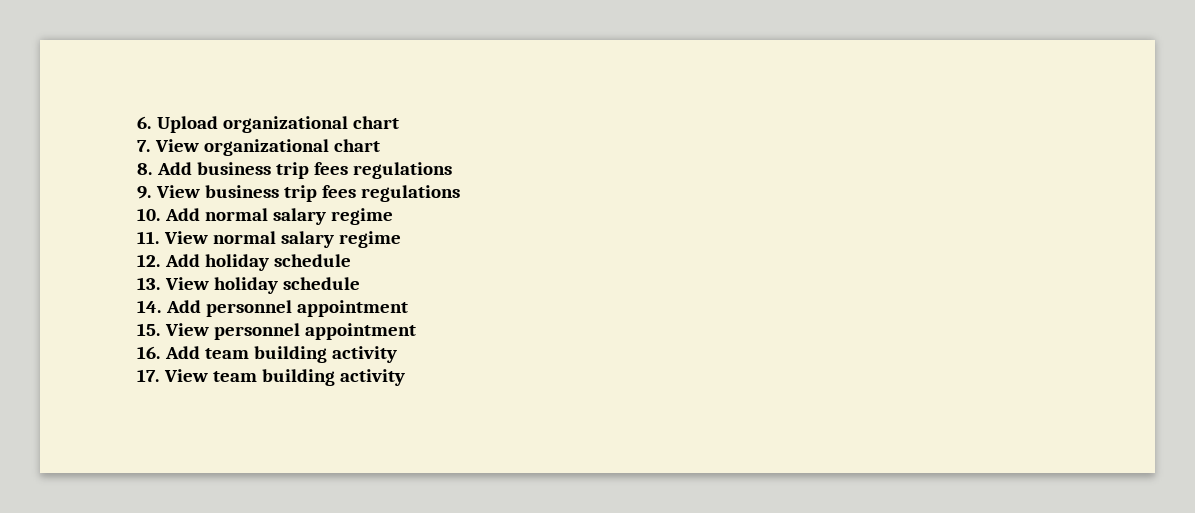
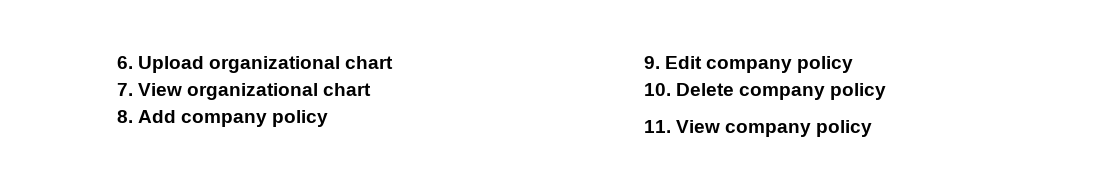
[196,162,453,179] [137,185,461,202] [137,208,393,225] [137,231,401,248] [137,254,351,271] [137,277,360,294] [137,300,408,317] [137,323,416,340] [137,346,397,363] [137,369,405,386] business trip fees regulations // 9. View business trip fees regulations // 10. Add normal salary regime // 11. View normal salary regime // 12. Add holiday schedule // 13. View holiday schedule // 14. Add personnel appointment // 15. View personnel appointment // 16. Add team building activity // 17. View team building activity -> [180,110,328,127] [643,56,853,73] [643,83,886,100] [643,120,872,137] company policy // 9. Edit company policy // 10. Delete company policy // 11. View company policy

